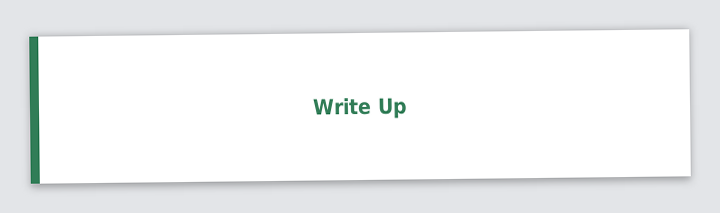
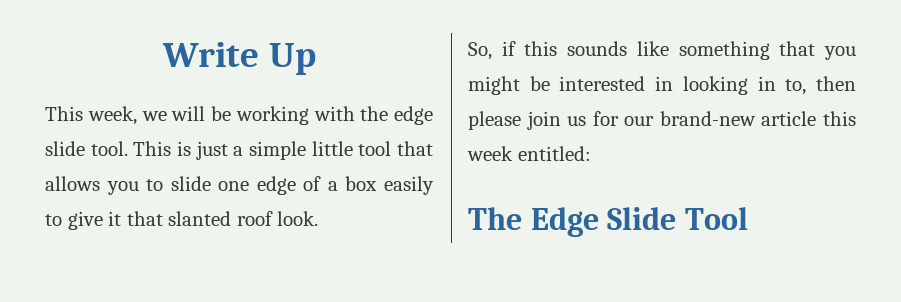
(408, 108) none -> [45,106,433,125] [45,141,434,160] [45,176,434,195] [45,211,319,230] [468,41,856,60] [468,76,856,95] [468,111,856,130] [467,146,591,161] [468,207,748,237] // This week, we will be working with the edge slide tool. This is just a simple little tool that allows you to slide one edge of a box easily to give it that slanted roof look. // So, if this sounds like something that you might be interested in looking in to, then please join us for our brand-new article this week entitled: // The Edge Slide Tool

